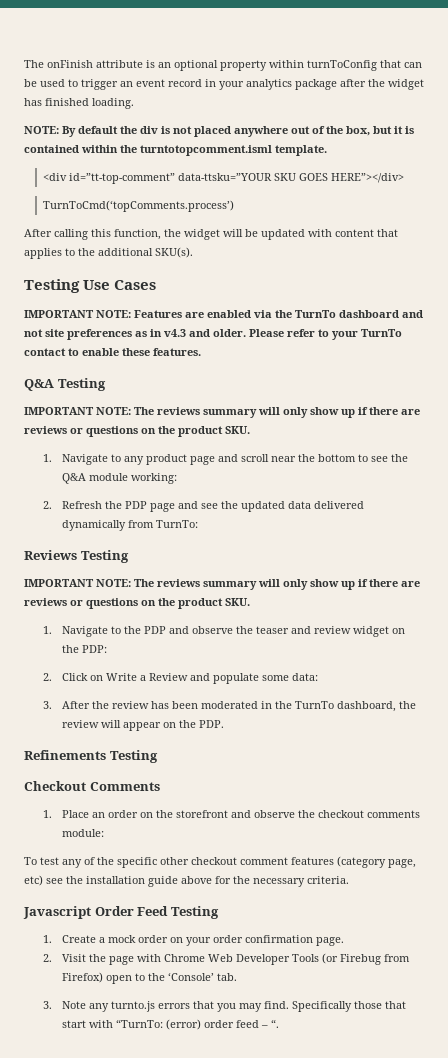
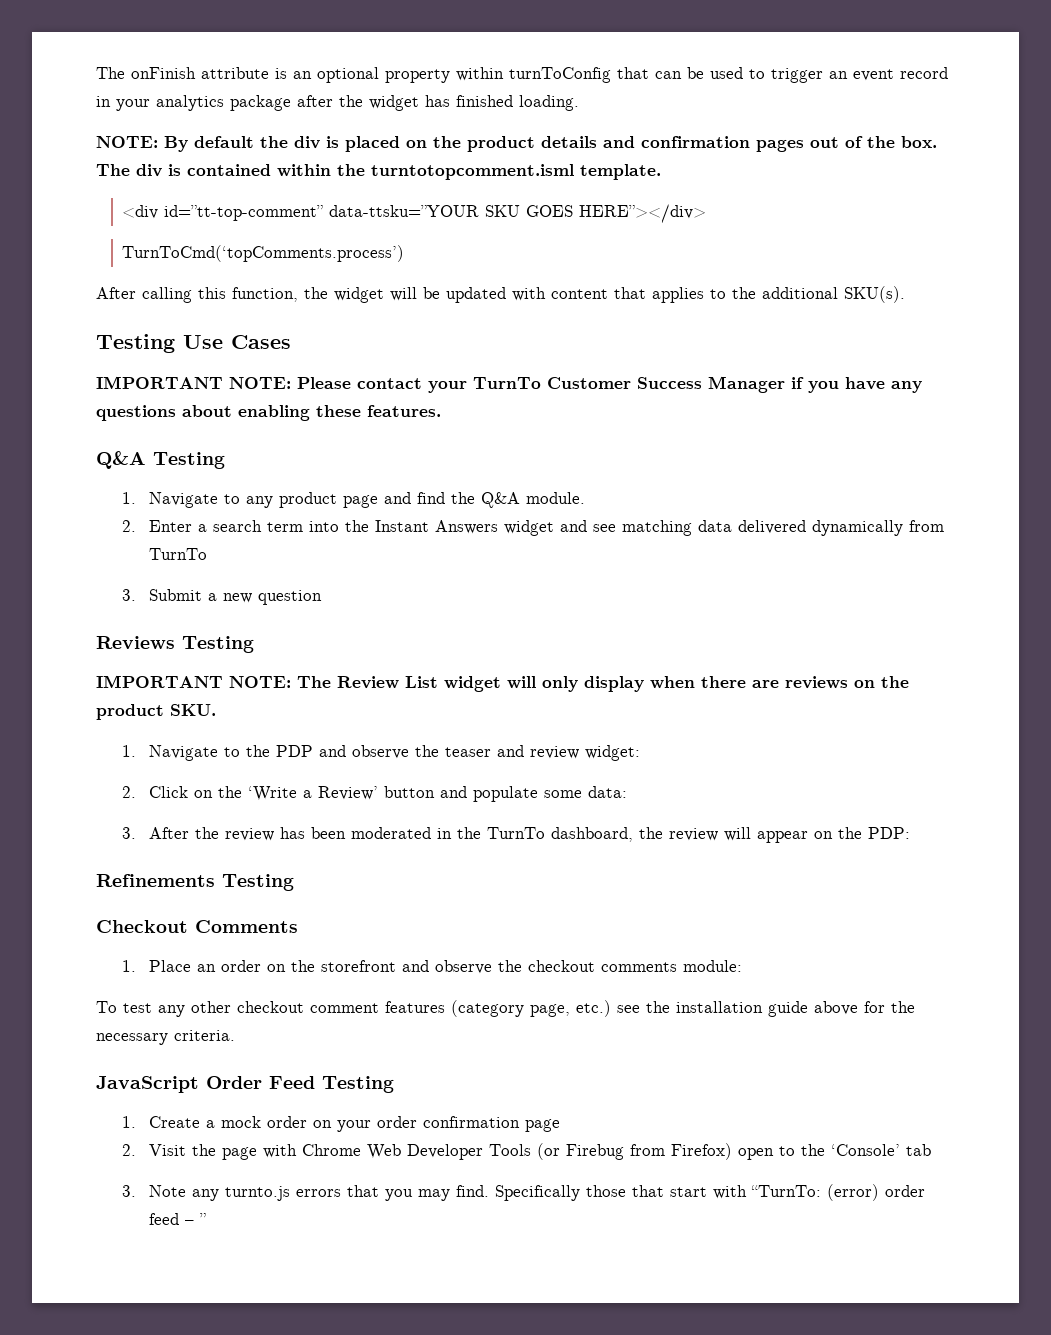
[173,126,403,137] not placed anywhere out of the box, but it -> [345,136,937,152] [96,164,162,177] placed on the product details and confirmation pages out of the box. The div
[134,310,423,318] [24,329,402,340] [24,348,201,356] [24,378,106,391] [24,407,420,418] [24,426,250,437] Features are enabled via the TurnTo dashboard and not site preferences as in v4.3 and older. Please refer to your TurnTo contact to enable these features. // Q&A Testing // IMPORTANT NOTE: The reviews summary will only show up if there are reviews or questions on the product SKU. -> [297,376,922,393] [96,405,441,421] [96,451,225,469] Please contact your TurnTo Customer Success Manager if you have any questions about enabling these features. // Q&A Testing
[240,454,408,462] [61,473,177,484] [42,501,364,512] [61,520,198,531] scroll near the bottom to see the Q&A module working: // 2. Refresh the PDP page and see the updated data delivered dynamically from TurnTo: -> [416,492,585,508] [122,520,944,536] [148,548,207,560] [122,589,322,605] find the Q&A module. // 2. Enter a search term into the Instant Answers widget and see matching data delivered dynamically from TurnTo // 3. Submit a new question
[157,579,420,590] [24,598,138,609] reviews summary will only show up if there are reviews or questions -> [337,676,848,692] Review List widget will only display when there are reviews
[352,626,405,637] [61,645,107,653] widget on the PDP: -> [584,745,640,761] widget:
[105,673,188,681] Write a Review -> [217,786,435,801] the ‘Write a Review’ button
[198,720,224,728] PDP. -> [867,827,910,839] PDP:
[84,857,157,868] of the specific -> (185, 1011) none
[24,875,43,886] etc) -> [576,1000,611,1017] etc.)
[23,906,91,919] Javascript -> [96,1076,199,1093] JavaScript
[315,937,344,946] page. -> [524,1119,560,1132] page
[216,973,237,981] tab. -> [905,1144,931,1156] tab
[270,1019,279,1028] “. -> [199,1213,206,1225] ”

